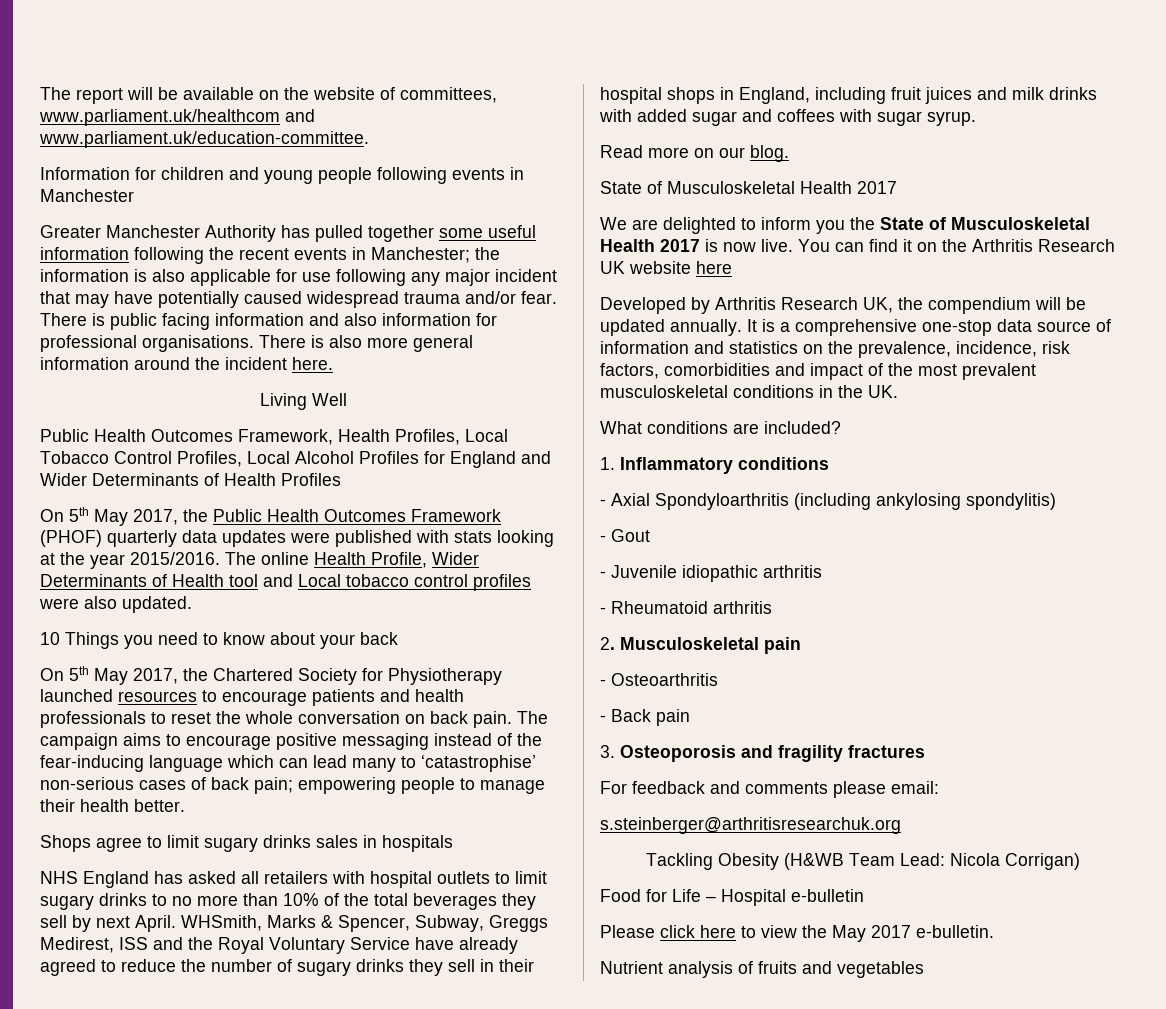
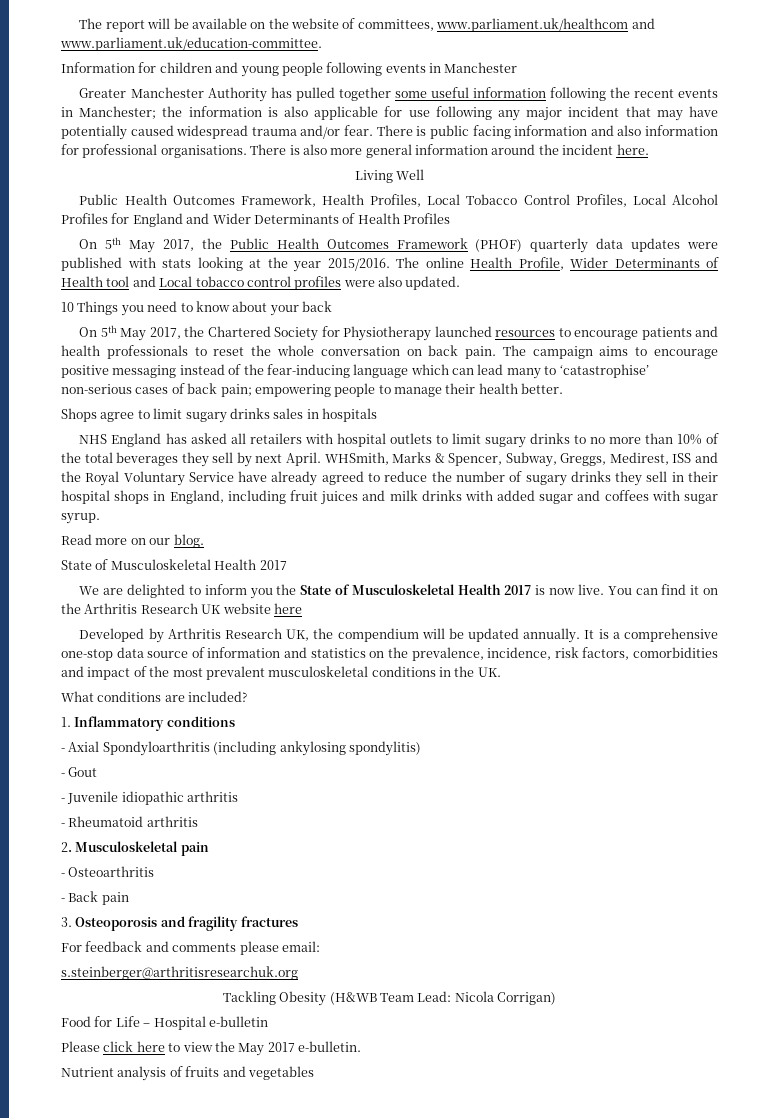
[489,915,548,932] Greggs -> [560,453,607,466] Greggs,

